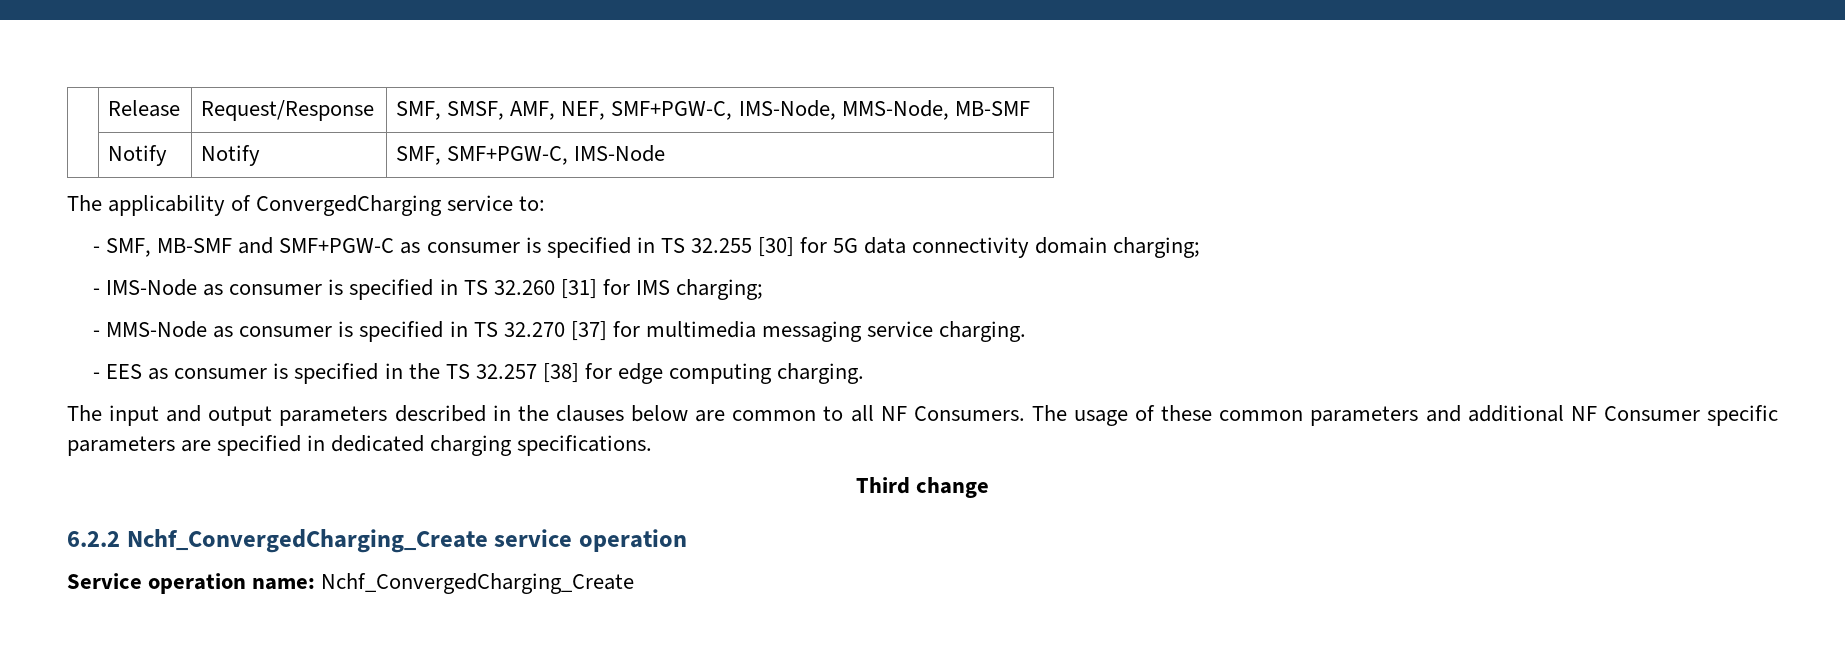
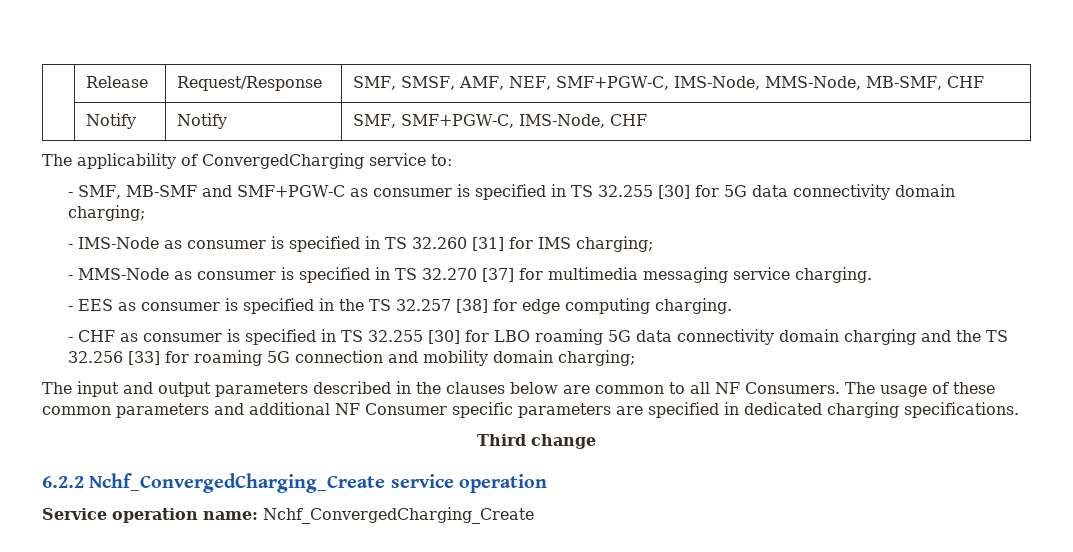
[954,101,1030,116] MB-SMF -> [865,76,984,90] MB-SMF, CHF
[574,145,666,162] IMS-Node -> [518,114,647,128] IMS-Node, CHF
(865, 373) none -> [68,329,1009,345] [68,350,636,366] // - CHF as consumer is specified in TS 32.255 [30] for LBO roaming 5G data connectivity domain charging and the TS 32.256 [33] for roaming 5G connection and mobility domain charging;

